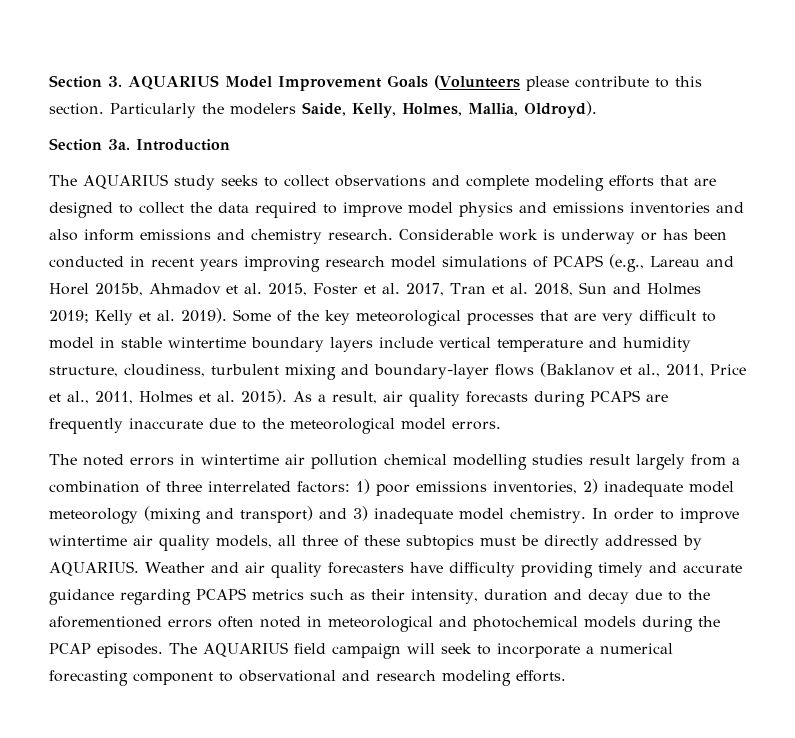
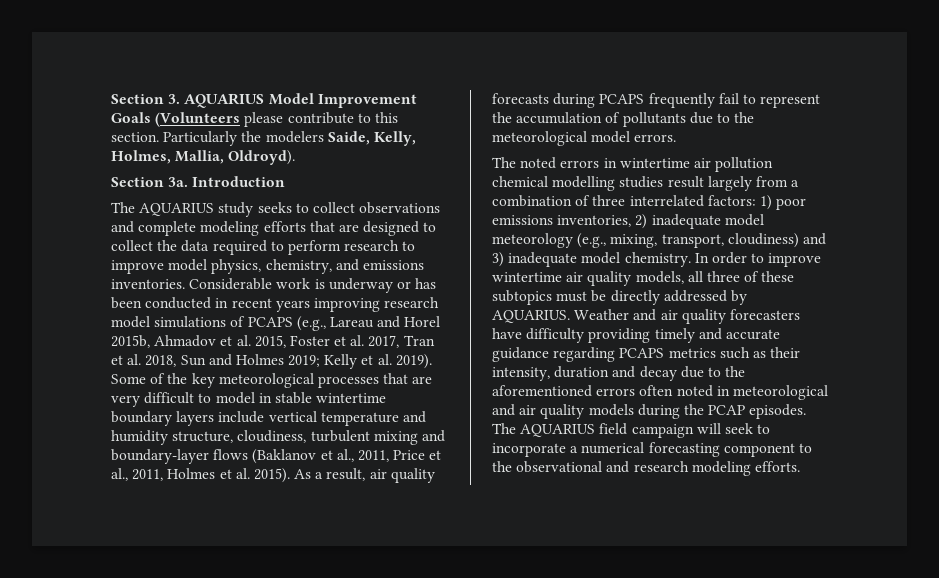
[343,202,744,217] [49,229,393,244] improve model physics and emissions inventories and also inform emissions and chemistry research. -> [287,240,416,255] [111,259,424,274] [111,279,185,289] perform research to improve model physics, chemistry, and emissions inventories.
[646,394,668,402] [49,418,203,434] are frequently inaccurate -> [648,93,821,108] [492,112,686,127] frequently fail to represent the accumulation of pollutants
[144,506,313,524] (mixing and transport) -> [577,233,799,248] (e.g., mixing, transport, cloudiness)
[473,616,578,631] photochemical -> [519,404,585,419] air quality
(233, 677) none -> [492,461,512,472] the

